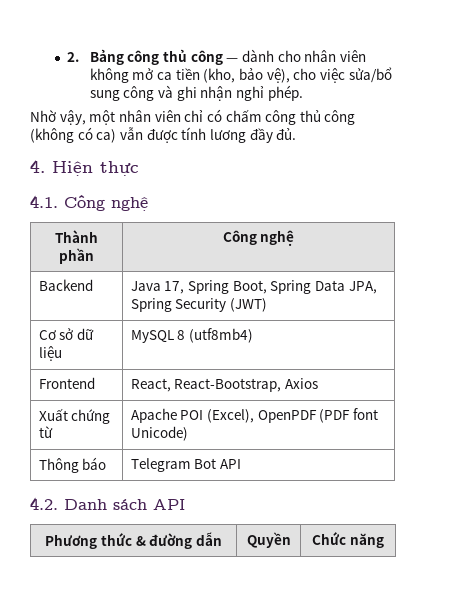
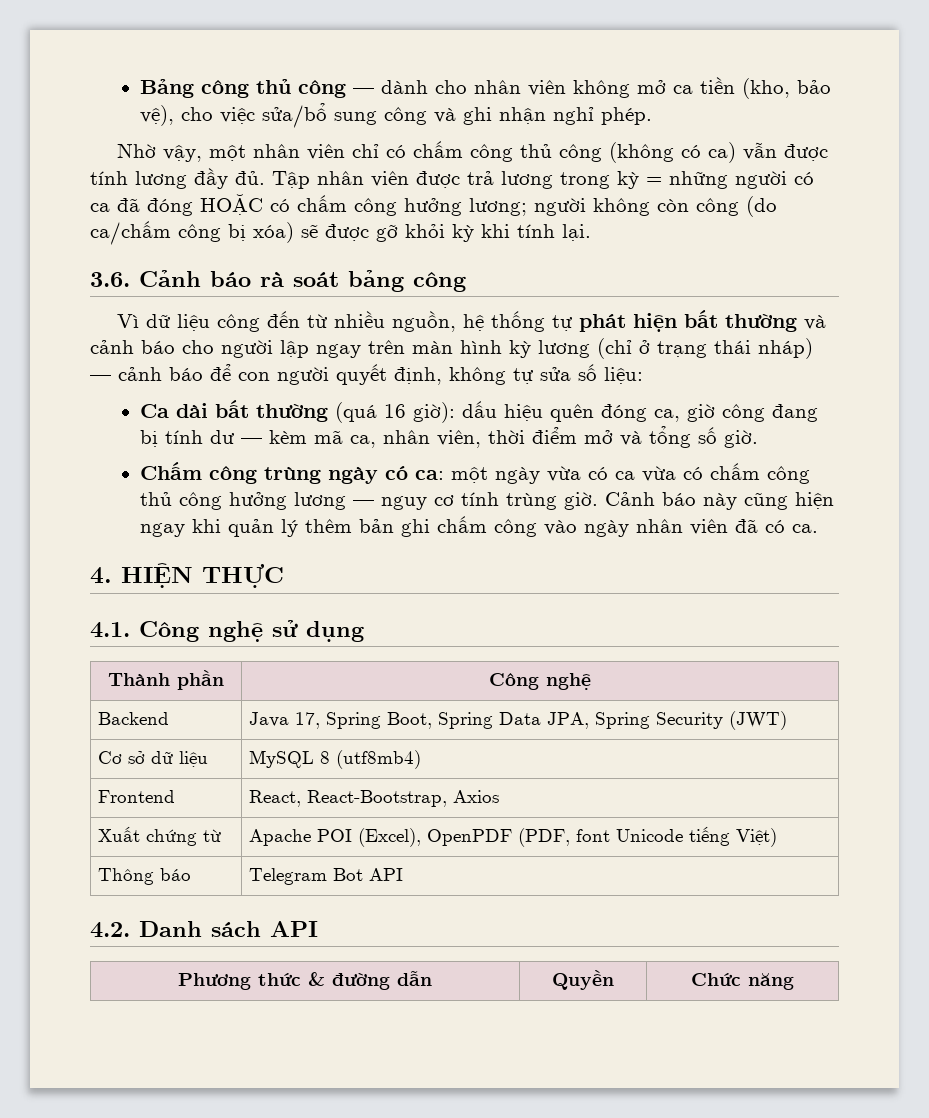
[67,52,80,62] 2. -> (140, 88) none
(297, 134) none -> [272,171,814,189] [90,194,777,217] [90,221,591,245] [90,270,466,292] [116,310,826,332] [90,338,813,359] [90,364,643,385] [140,400,819,423] [140,426,759,448] [140,462,811,484] [140,492,835,510] [140,516,819,537] Tập nhân viên được trả lương trong kỳ = những người có ca đã đóng HOẶC có chấm công hưởng lương; người không còn công (do ca/chấm công bị xóa) sẽ được gỡ khỏi kỳ khi tính lại. // 3.6. Cảnh báo rà soát bảng công // Vì dữ liệu công đến từ nhiều nguồn, hệ thống tự phát hiện bất thường và cảnh báo cho người lập ngay trên màn hình kỳ lương (chỉ ở trạng thái nháp) — cảnh báo để con người quyết định, không tự sửa số liệu: // Ca dài bất thường (quá 16 giờ): dấu hiệu quên đóng ca, giờ công đang bị tính dư — kèm mã ca, nhân viên, thời điểm mở và tổng số giờ. // Chấm công trùng ngày có ca: một ngày vừa có ca vừa có chấm công thủ công hưởng lương — nguy cơ tính trùng giờ. Cảnh báo này cũng hiện ngay khi quản lý thêm bản ghi chấm công vào ngày nhân viên đã có ca.
[52,161,139,176] Hiện thực -> [121,563,284,588] HIỆN THỰC
(148, 204) none -> [272,620,364,642] sử dụng
[319,408,378,423] [130,426,188,441] (PDF font Unicode) -> [518,826,778,847] (PDF, font Unicode tiếng Việt)

